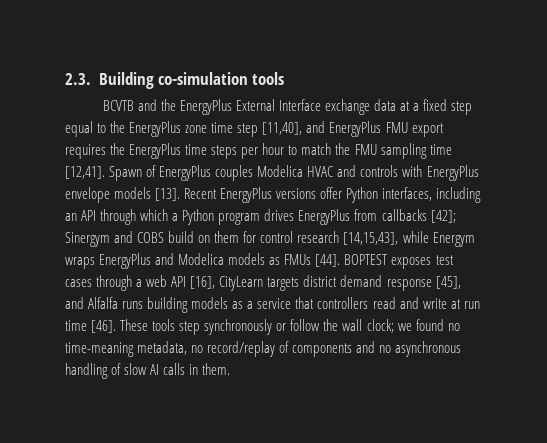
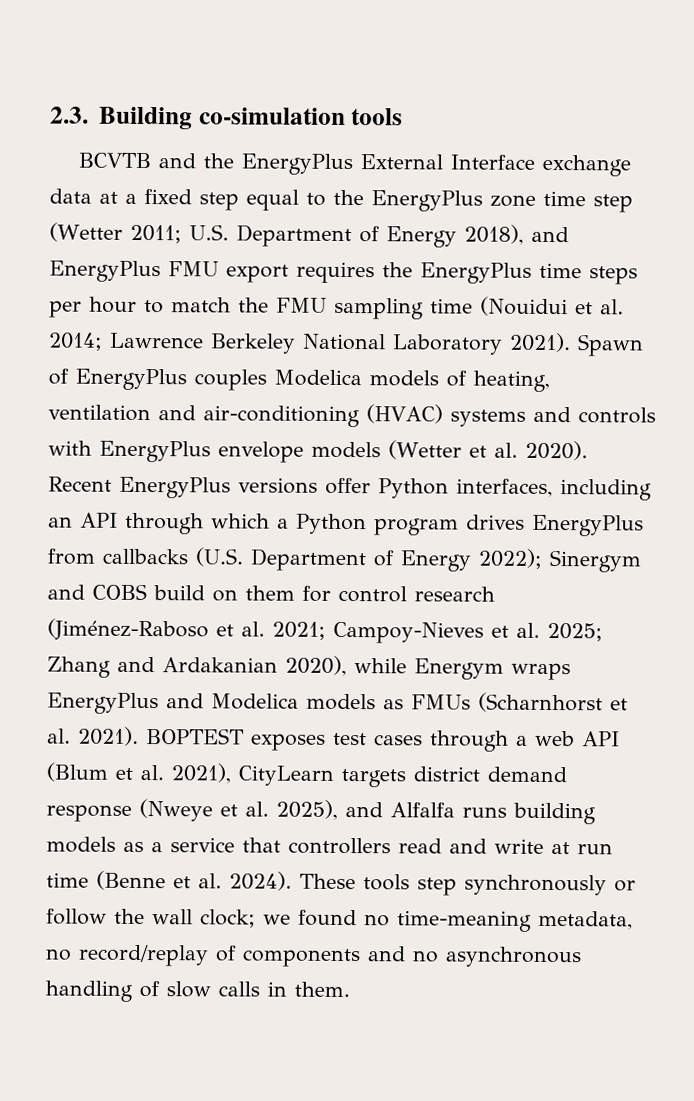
[262,122,303,135] [11,40], -> [49,222,524,248] (Wetter 2011; U.S. Department of Energy 2018),
[65,166,105,179] [12,41]. -> [480,296,624,317] [48,332,571,355] (Nouidui et al. 2014; Lawrence Berkeley National Laboratory 2021).
[307,166,334,177] HVAC -> [369,370,550,392] [48,404,526,428] models of heating, ventilation and air-conditioning (HVAC) systems
[155,188,181,201] [13]. -> [388,440,588,461] (Wetter et al. 2020).
[430,210,456,223] [42]; -> [195,547,543,572] (U.S. Department of Energy 2022);
[343,232,399,245] [14,15,43], -> [47,618,604,644] [47,655,347,678] (Jiménez-Raboso et al. 2021; Campoy-Nieves et al. 2025; Zhang and Ardakanian 2020),
[315,254,341,267] [44]. -> [478,692,628,713] [47,726,139,746] (Scharnhorst et al. 2021).
[190,276,216,289] [16], -> [46,762,231,784] (Blum et al. 2021),
[435,276,461,289] [45], -> [139,798,338,822] (Nweye et al. 2025),
[91,320,117,333] [46]. -> [96,870,292,891] (Benne et al. 2024).
[150,364,160,375] AI -> (211, 989) none

